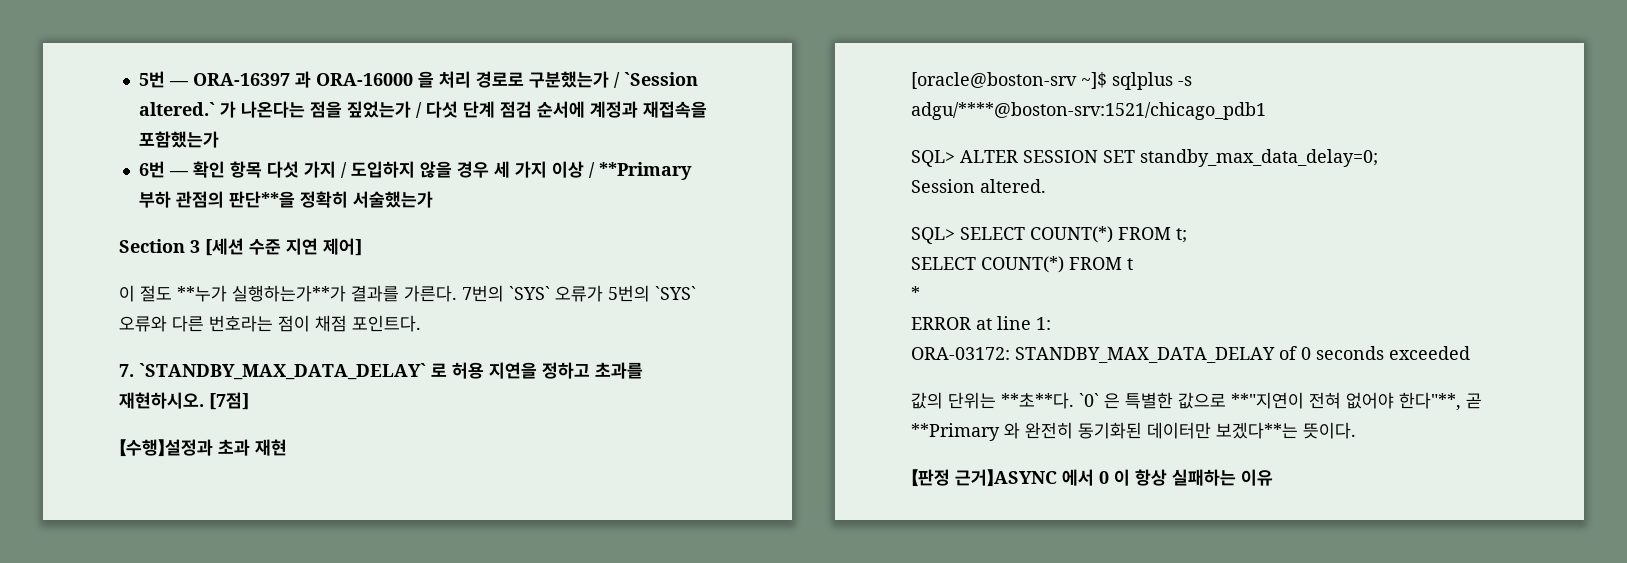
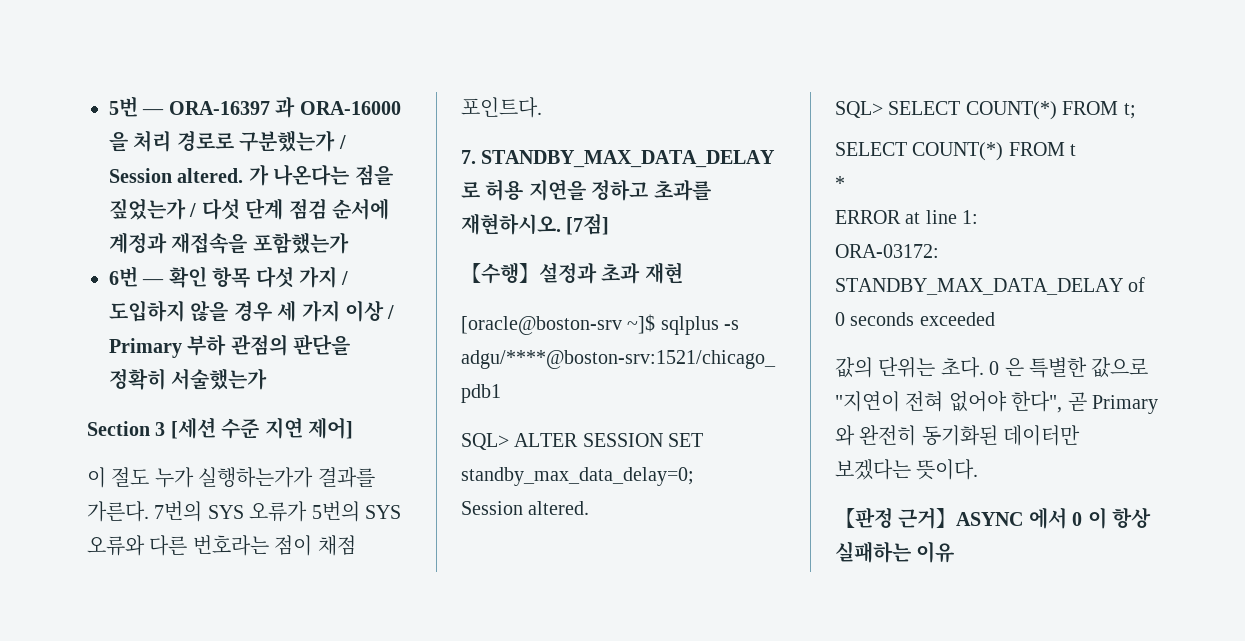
[623,72,698,86] [138,102,215,116] `Session altered.` -> [109,168,244,183] Session altered.
[598,162,692,180] **Primary -> [109,338,182,358] Primary
[228,191,295,208] 판단**을 -> [293,334,351,356] 판단을
[177,285,346,302] **누가 실행하는가**가 -> [154,467,314,488] 누가 실행하는가가
[509,286,550,300] `SYS` -> [207,505,244,519] SYS
[655,286,696,300] `SYS` -> [365,505,401,519] SYS
[139,363,426,380] `STANDBY_MAX_DATA_DELAY` -> [481,150,776,168] STANDBY_MAX_DATA_DELAY
[1001,392,1099,409] **초**다. `0` -> [940,357,1000,378] 초다. 0
[1231,392,1304,409] **"지연이 -> [835,391,900,412] "지연이
[1399,392,1482,411] [911,423,1000,441] 한다"**, 곧 **Primary -> [1011,391,1158,414] 한다", 곧 Primary
[1216,422,1298,439] 보겠다**는 -> [835,459,911,480] 보겠다는

